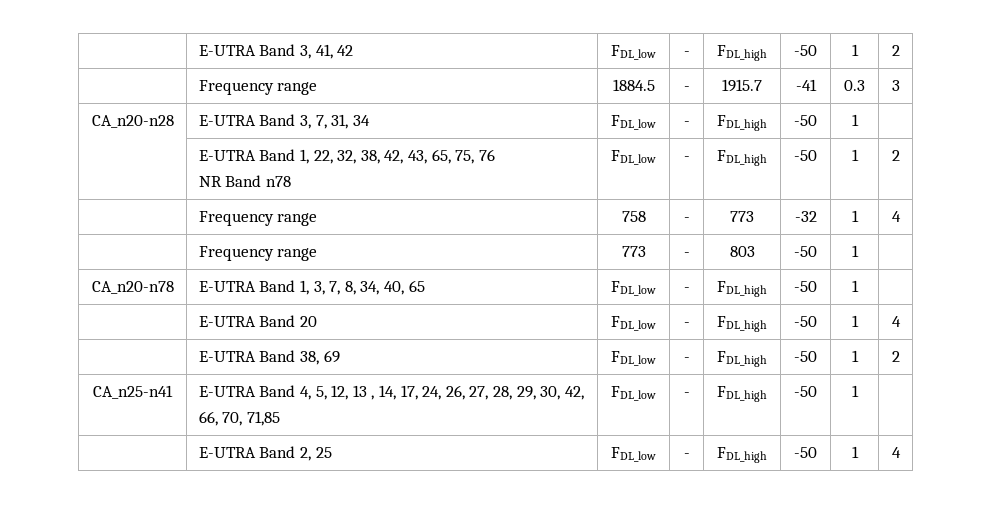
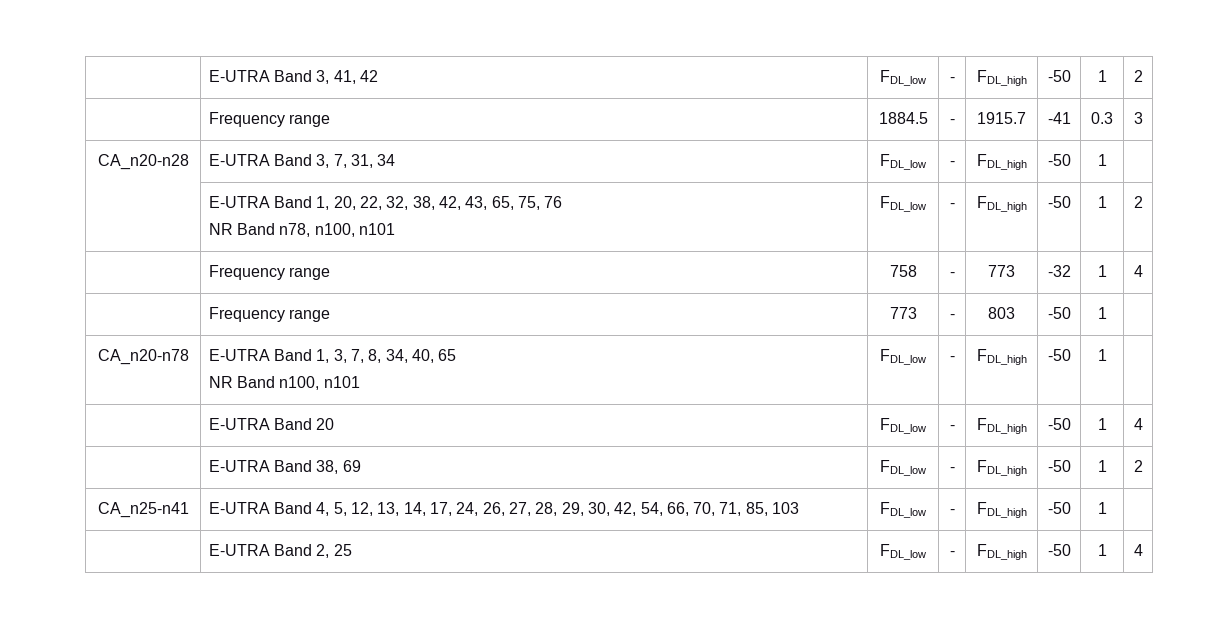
(310, 156) none -> [333,196,356,210] 20,
[266,176,292,187] n78 -> [279,223,395,237] n78, n100, n101
(425, 286) none -> [208,376,360,390] // NR Band n100, n101
[352,385,375,400] 13 , -> [377,502,400,516] 13,
(584, 393) none -> [640,502,663,516] 54,
[247,411,281,426] 71,85 -> [719,502,800,516] 71, 85, 103

